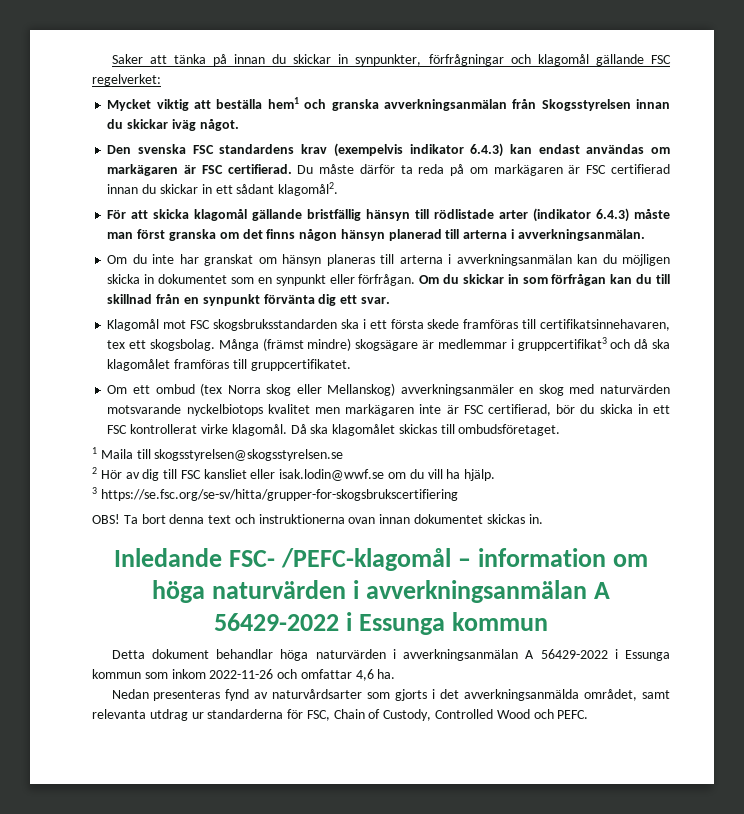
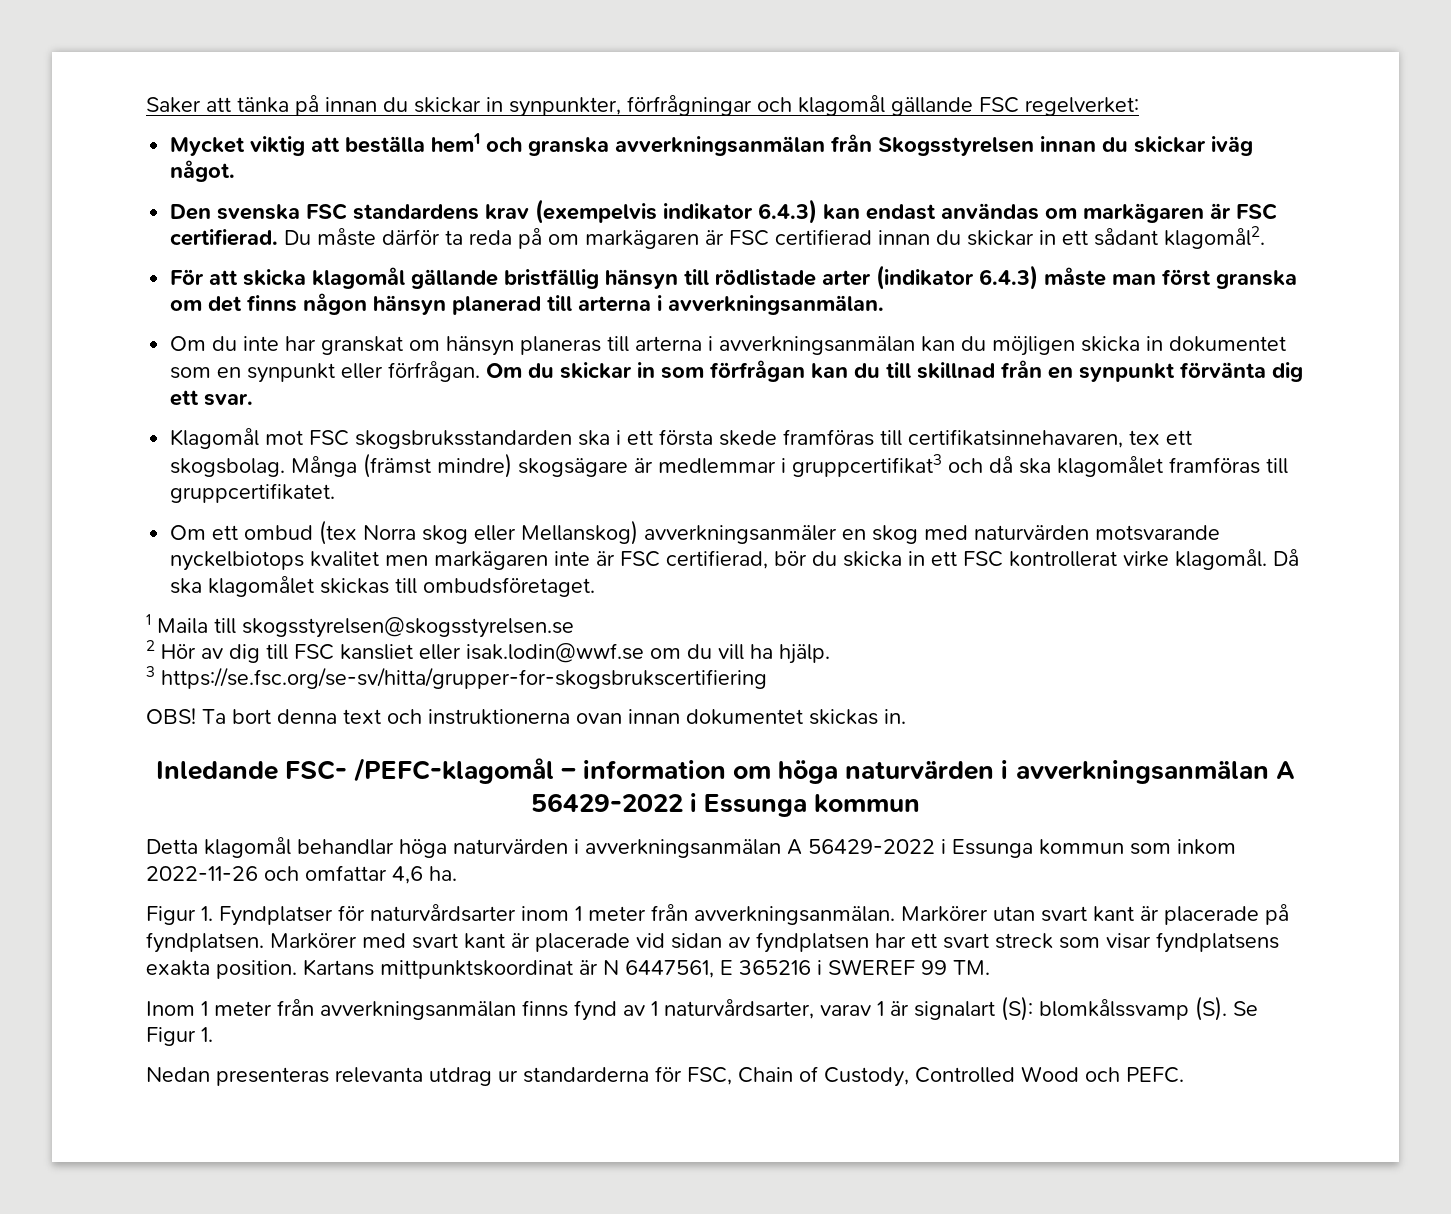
[151,649,209,659] dokument -> [204,837,291,858] klagomål
[111,689,670,701] Nedan presenteras fynd av naturvårdsarter som gjorts i det avverkningsanmälda området, samt -> [146,904,1289,926] [146,932,1279,953] [146,959,990,979] [146,996,1258,1021] [146,1027,213,1046] [146,1067,329,1086] Figur 1. Fyndplatser för naturvårdsarter inom 1 meter från avverkningsanmälan. Markörer utan svart kant är placerade på fyndplatsen. Markörer med svart kant är placerade vid sidan av fyndplatsen har ett svart streck som visar fyndplatsens exakta position. Kartans mittpunktskoordinat är N 6447561, E 365216 i SWEREF 99 TM. // Inom 1 meter från avverkningsanmälan finns fynd av 1 naturvårdsarter, varav 1 är signalart (S): blomkålssvamp (S). Se Figur 1. // Nedan presenteras

